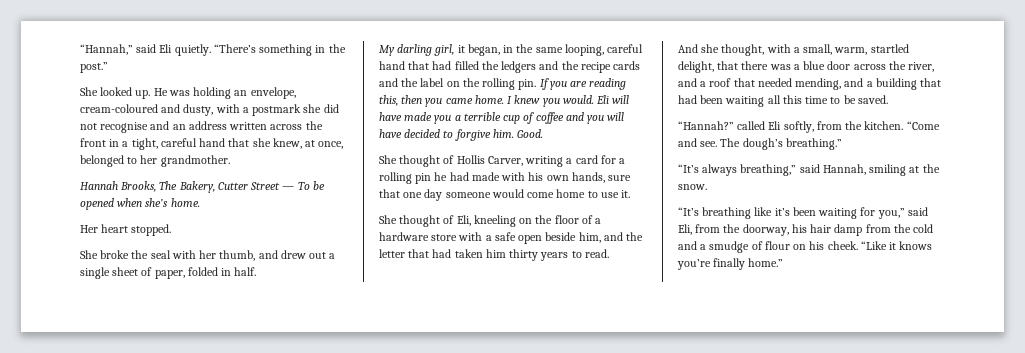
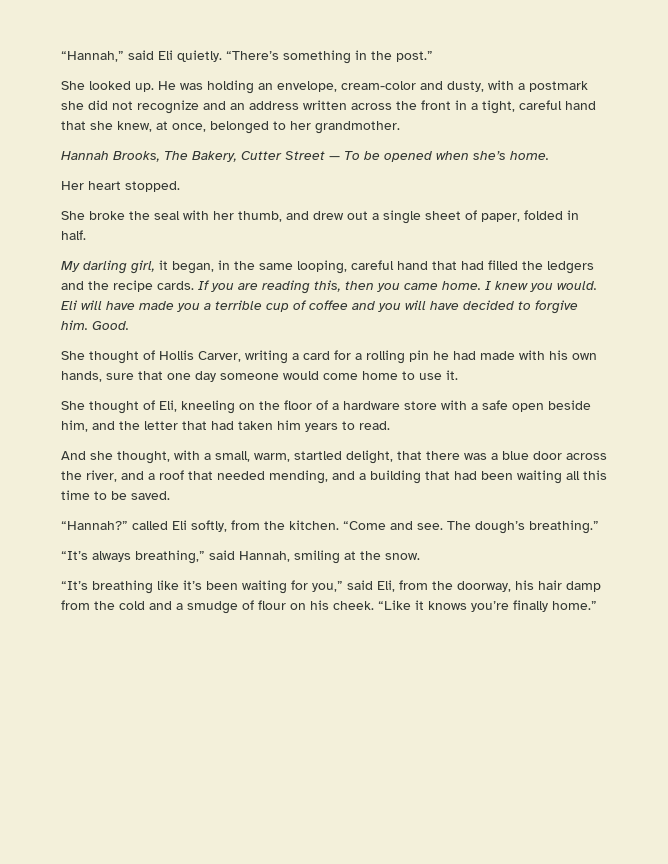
[80,104,158,113] cream-coloured -> [341,81,416,90] cream-color
[100,122,149,133] recognise -> [137,100,199,114] recognize
[613,61,641,70] [379,78,537,90] cards and the label on the rolling pin. -> [157,281,194,290] cards.
[509,249,539,261] thirty -> (301, 425) none

